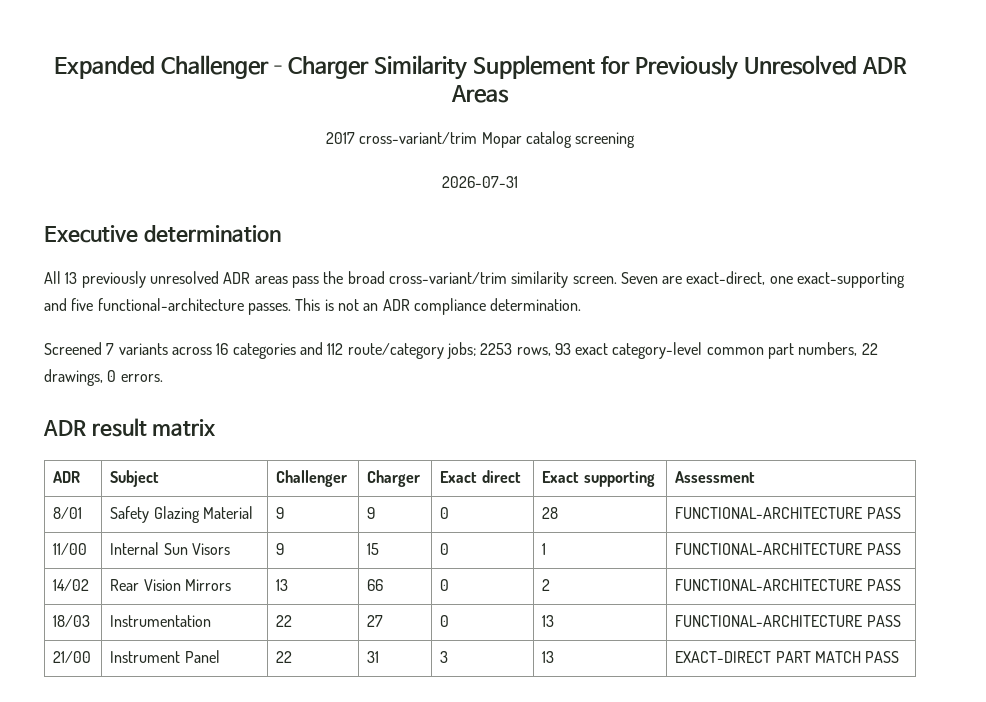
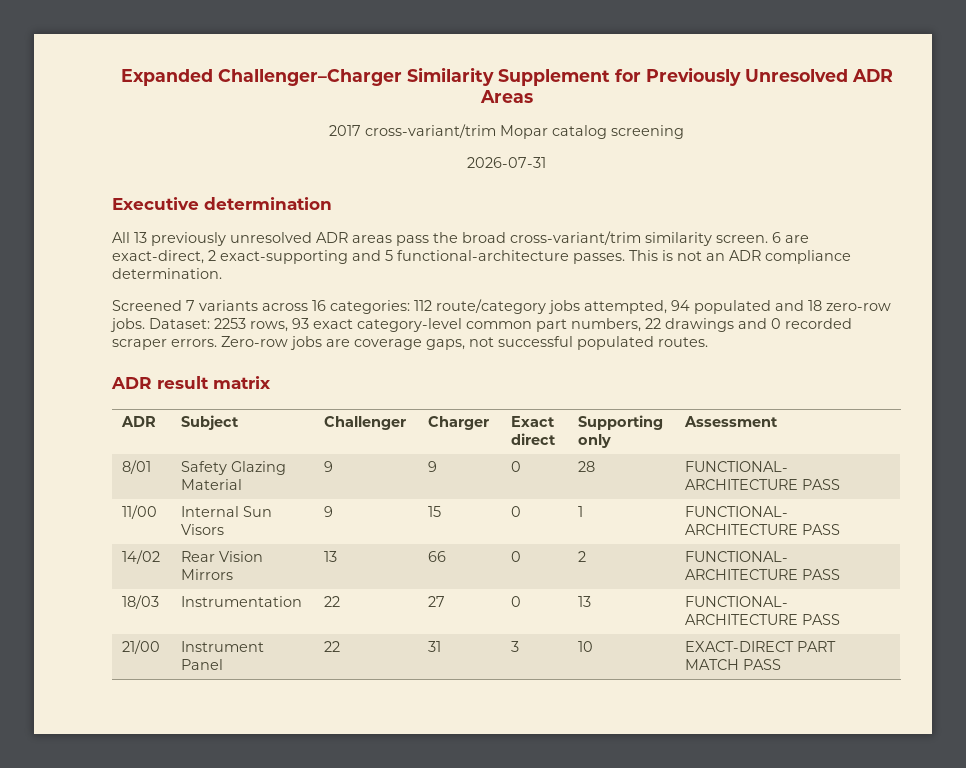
[620,272,658,284] Seven -> [772,232,781,243] 6
[769,276,793,284] one -> [208,250,216,261] 2
[71,298,94,311] five -> [385,250,393,261] 5
[232,342,476,359] categories and 112 route/category jobs; -> [330,299,891,314] [110,318,210,332] categories: 112 route/category jobs attempted, 94 populated and 18 zero-row jobs. Dataset:
[44,369,163,386] drawings, 0 errors. -> [665,318,852,332] [112,336,708,350] drawings and 0 recorded scraper errors. Zero-row jobs are coverage gaps, not successful populated routes.
[542,471,655,487] Exact supporting -> [578,415,664,430] [578,434,612,448] Supporting only
[542,651,555,663] 13 -> [578,641,594,652] 10

